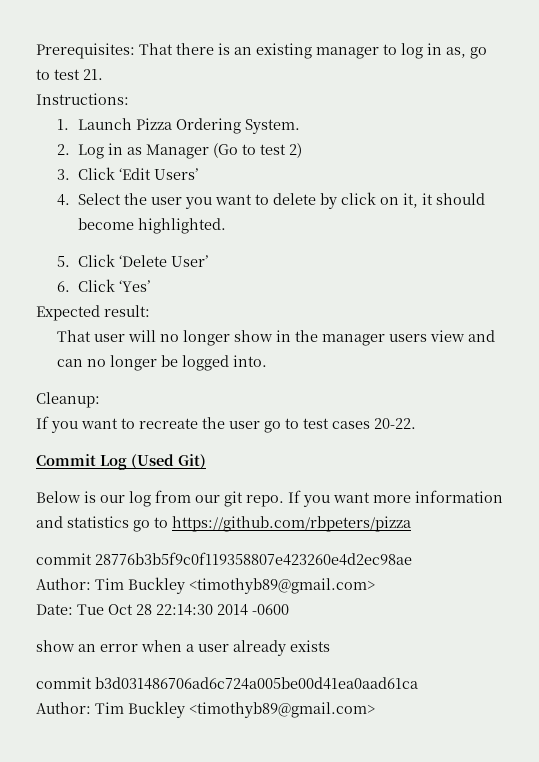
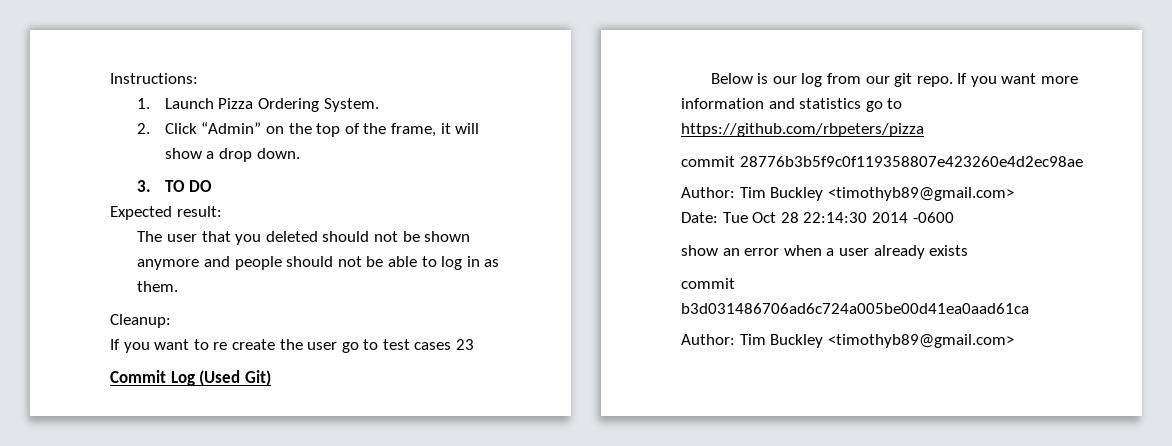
[36,43,487,59] [36,69,103,80] Prerequisites: That there is an existing manager to log in as, go to test 21. // -> (110, 78) none
[78,143,303,159] [57,167,199,180] [57,192,486,209] [78,218,227,234] [57,254,209,267] [57,279,151,292] [36,305,150,321] [57,330,496,346] [57,355,268,371] Log in as Manager (Go to test 2) // 3. Click ‘Edit Users’ // 4. Select the user you want to delete by click on it, it should become highlighted. // 5. Click ‘Delete User’ // 6. Click ‘Yes’ // Expected result: // That user will no longer show in the manager users view and can no longer be logged into. -> [164,122,480,137] [164,148,300,162] [137,180,213,192] [110,206,222,220] [137,231,471,245] [137,256,500,270] [137,281,179,292] Click “Admin” on the top of the frame, it will show a drop down. // 3. TO DO // Expected result: // The user that you deleted should not be shown anymore and people should not be able to log in as them.
[139,418,198,429] recreate -> [213,339,275,350] re create
[374,418,416,429] 20-22. -> [456,339,475,350] 23

